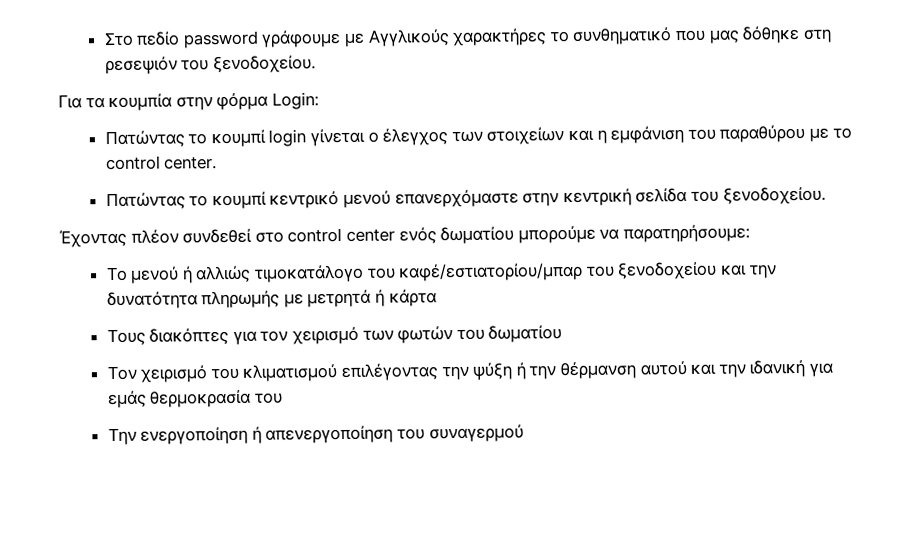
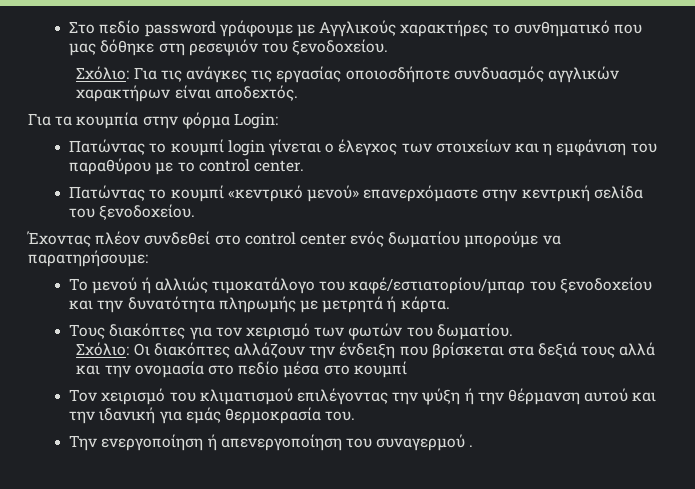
(316, 64) none -> [76,66,619,83] [76,85,298,102] // Σχόλιο: Για τις ανάγκες τις εργασίας οποιοσδήποτε συνδυασμός αγγλικών χαρακτήρων είναι αποδεχτός.
[269,190,392,209] κεντρικό μενού -> [227,185,360,202] «κεντρικό μενού»
[388,289,437,307] κάρτα -> [400,296,450,313] κάρτα.
[488,325,563,343] δωματίου -> [436,323,513,340] [76,342,656,359] [76,361,407,378] δωματίου. // Σχόλιο: Οι διακόπτες αλλάζουν την ένδειξη που βρίσκεται στα δεξιά τους αλλά και την ονομασία στο πεδίο μέσα στο κουμπί
[254,392,283,404] του -> [325,411,356,421] του.
(524, 433) none -> [469,445,474,447] .

